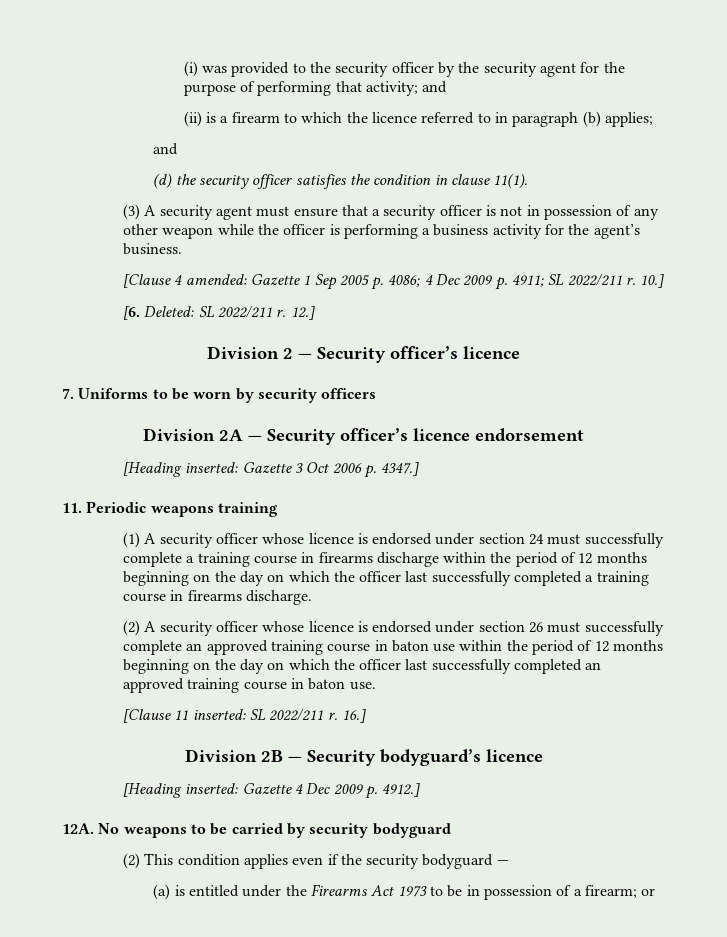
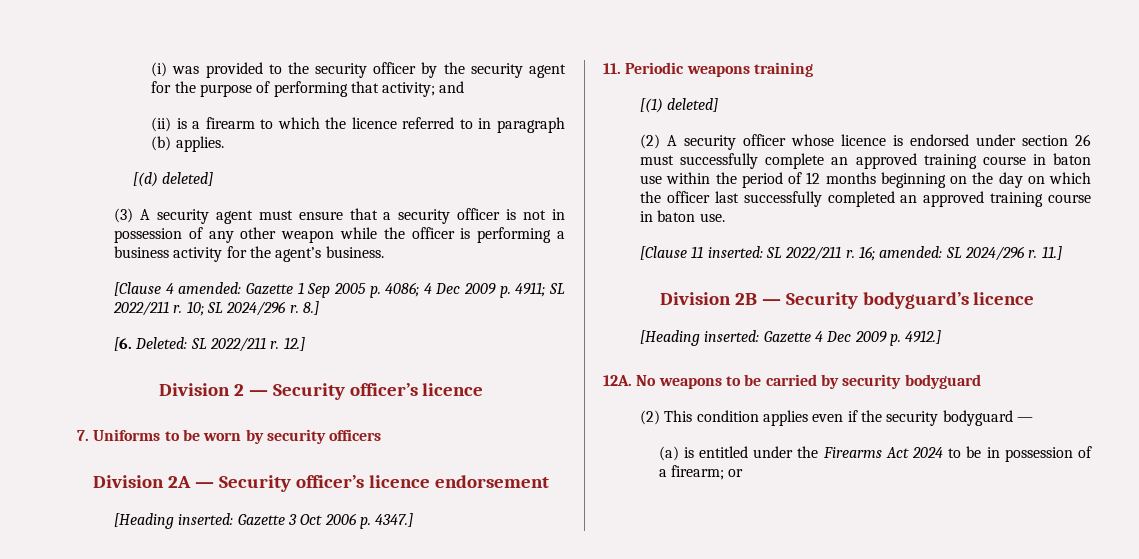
[604,112,653,127] [153,143,179,155] [153,173,529,189] applies; // and // (d) the security officer satisfies the condition in clause 11(1). -> [175,136,224,152] [132,172,213,187] applies. // [(d) deleted]
[640,274,665,288] 10.] -> [186,301,320,316] 10; SL 2024/296 r. 8.]
[122,532,664,548] [122,552,647,567] [122,571,649,586] [122,590,312,605] (1) A security officer whose licence is endorsed under section 24 must successfully complete a training course in firearms discharge within the period of 12 months beginning on the day on which the officer last successfully completed a training course in firearms discharge. -> [640,98,719,113] [(1) deleted]
[341,709,366,723] 16.] -> [859,246,1062,261] 16; amended: SL 2024/296 r. 11.]
[397,886,427,897] 1973 -> [912,447,944,458] 2024

